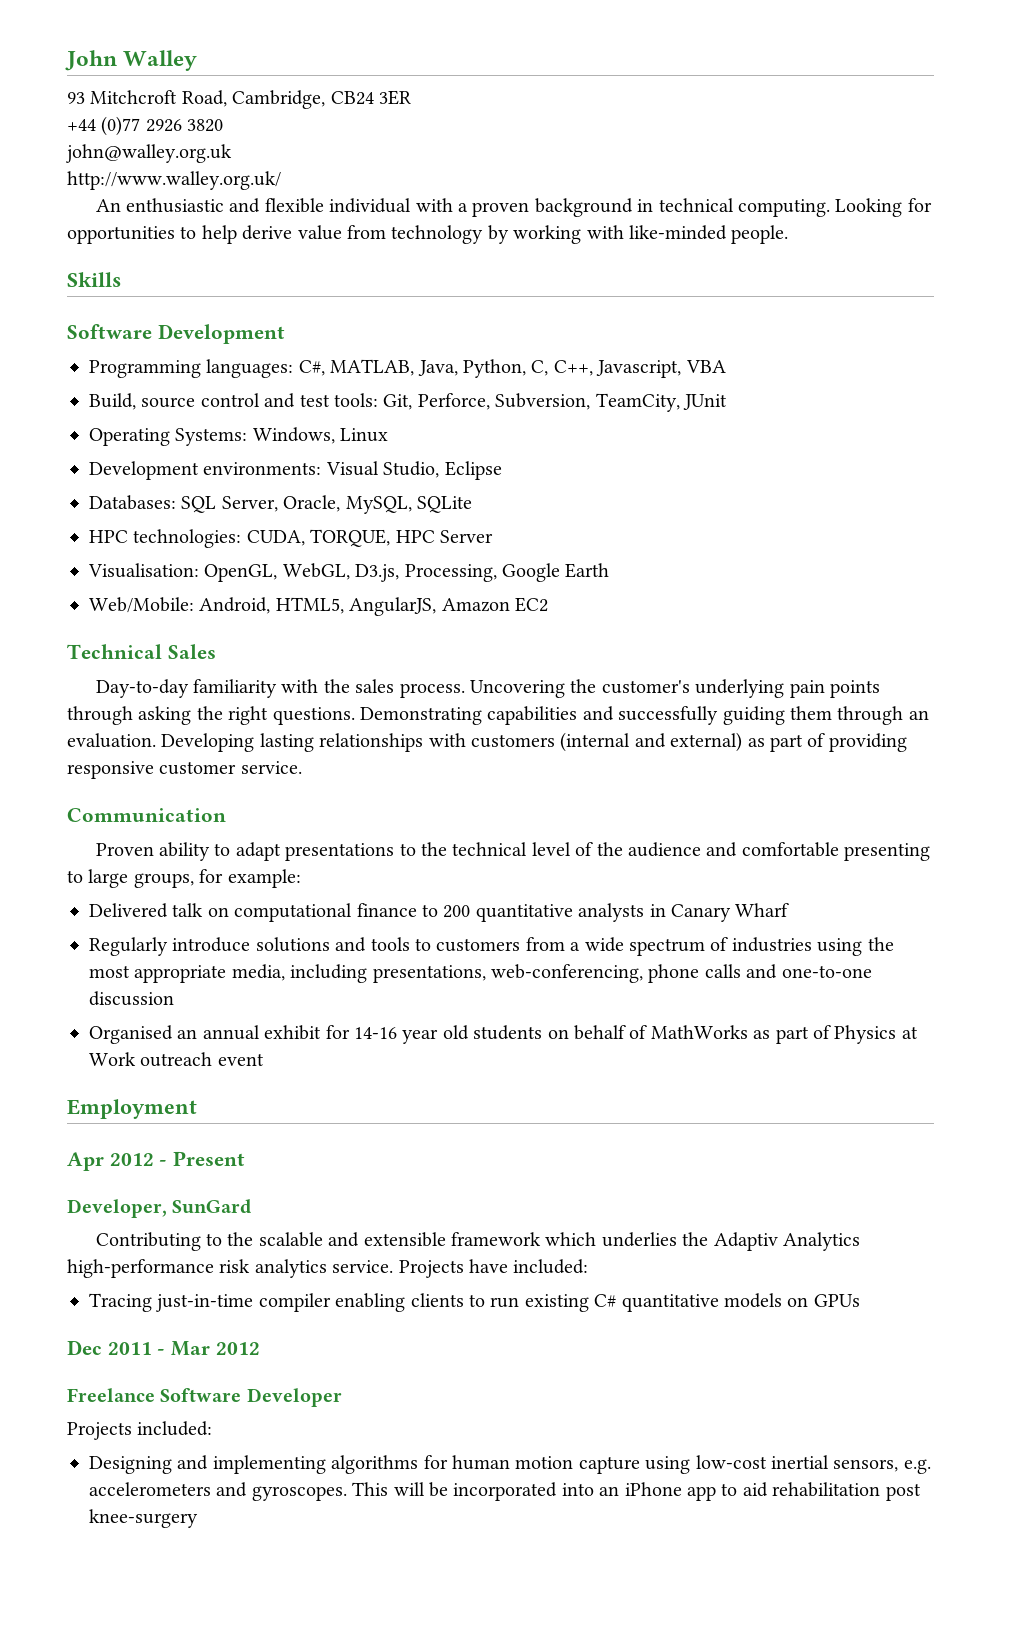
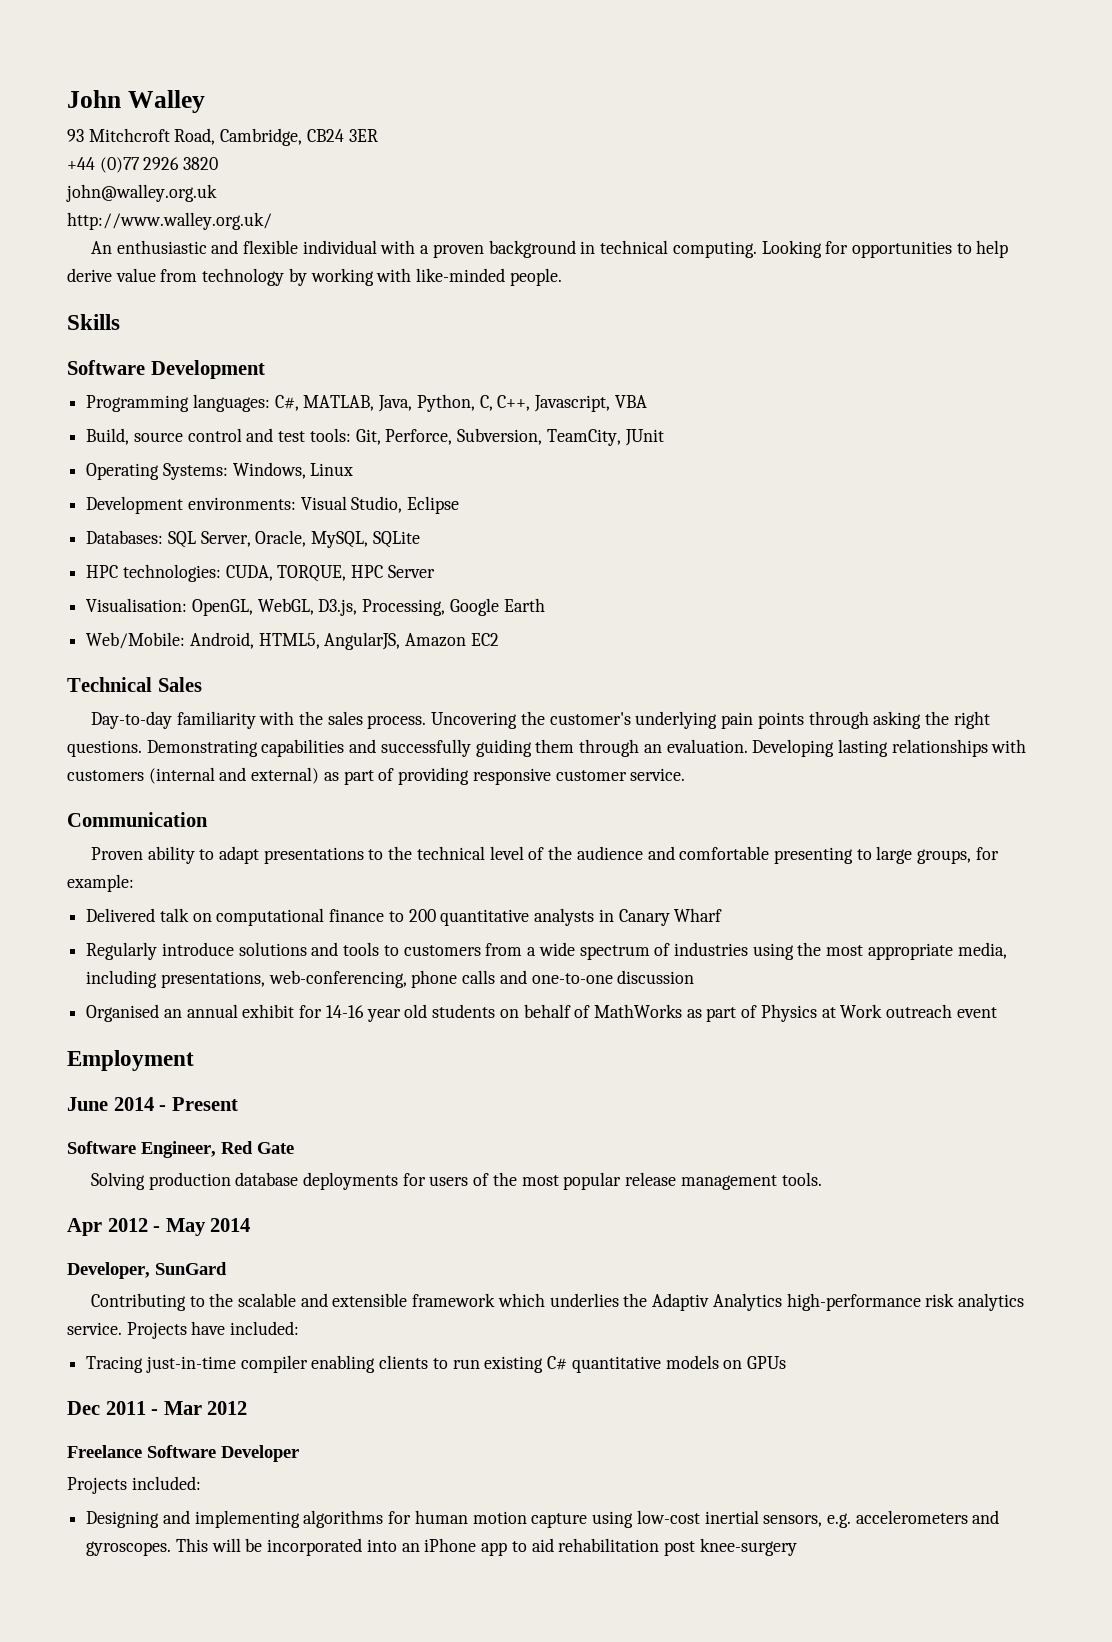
(197, 1109) none -> [67,1097,238,1111] [67,1141,294,1158] [90,1172,822,1190] // June 2014 - Present // Software Engineer, Red Gate // Solving production database deployments for users of the most popular release management tools.
[173,1151,246,1166] Present -> [165,1218,251,1236] May 2014

